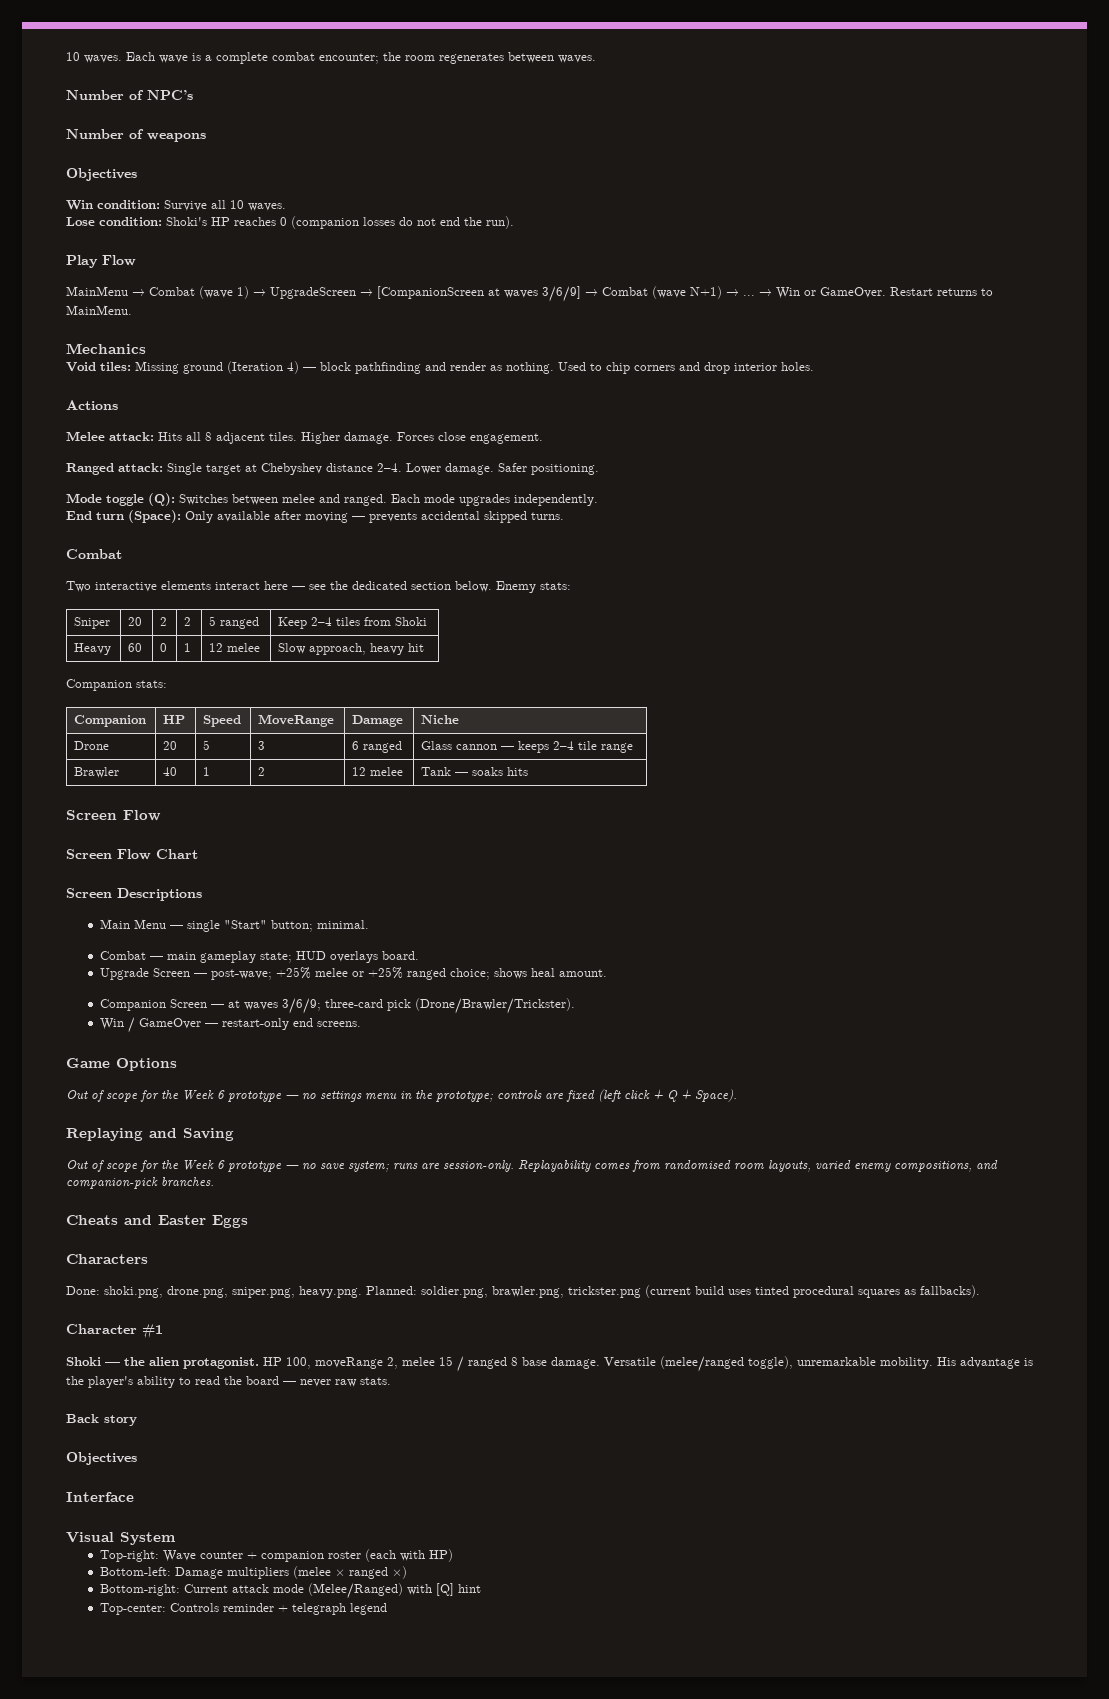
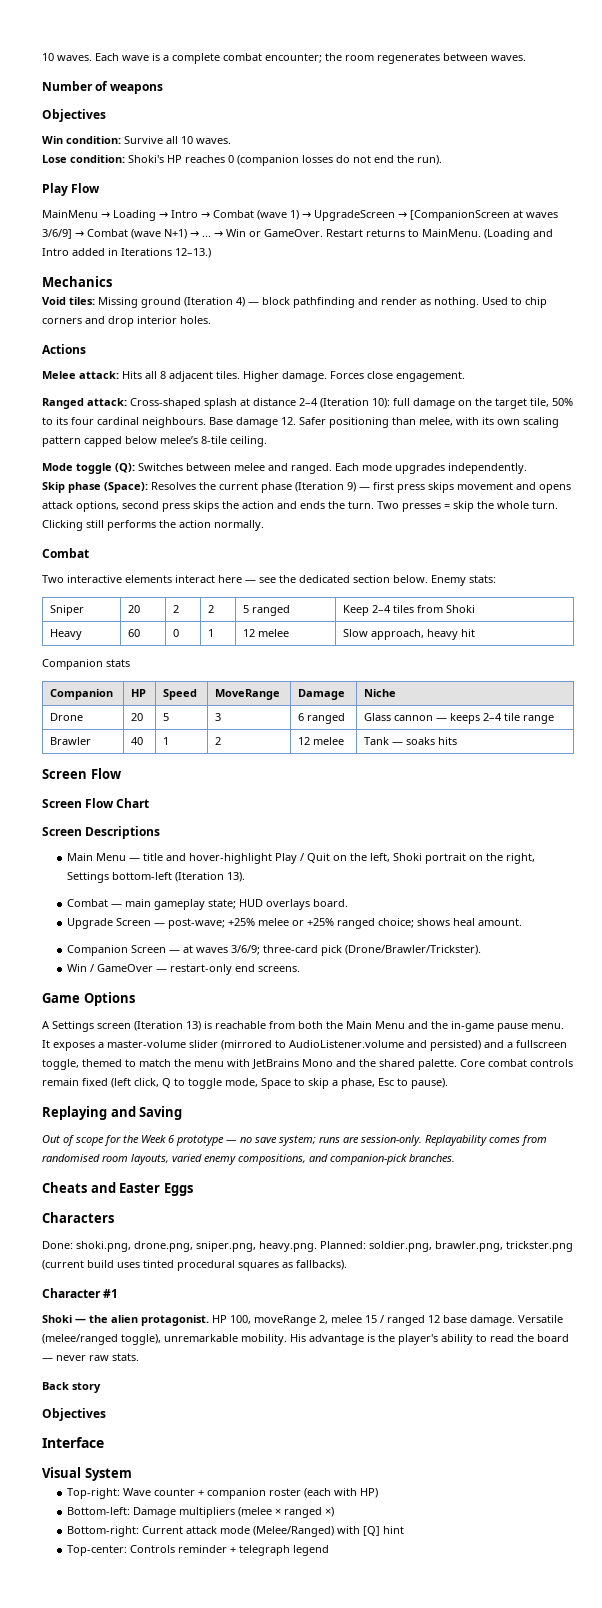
[66,90,193,100] // Number of NPC’s -> (526, 58) none
(145, 292) none -> [113,210,210,221] Loading → Intro →
(132, 310) none -> [484,229,553,240] [42,248,211,258] (Loading and Intro added in Iterations 12–13.)
[167,463,599,475] Single target at Chebyshev distance 2–4. Lower damage. Safer positioning. -> [130,398,573,409] [42,417,559,428] [42,436,267,447] Cross-shaped splash at distance 2–4 (Iteration 10): full damage on the target tile, 50% to its four cardinal neighbours. Base damage 12. Safer positioning than melee, with its own scaling pattern capped below melee’s 8-tile ceiling.
[66,510,564,523] End turn (Space): Only available after moving — prevents accidental skipped turns. -> [42,482,571,493] [42,501,558,512] [42,520,264,531] Skip phase (Space): Resolves the current phase (Iteration 9) — first press skips movement and opens attack options, second press skips the action and ends the turn. Two presses = skip the whole turn. Clicking still performs the action normally.
[136,680,167,688] stats: -> [106,659,130,667] stats
[186,920,369,932] single "Start" button; minimal. -> [142,853,535,864] [66,872,245,883] title and hover-highlight Play / Quit on the left, Shoki portrait on the right, Settings bottom-left (Iteration 13).
[66,1088,737,1102] Out of scope for the Week 6 prototype — no settings menu in the prototype; controls are fixed (left click + Q + Space). -> [42,1021,564,1032] [42,1040,567,1051] [42,1059,573,1070] [42,1078,448,1089] A Settings screen (Iteration 13) is reachable from both the Main Menu and the in-game pause menu. It exposes a master-volume slider (mirrored to AudioListener.volume and persisted) and a fullscreen toggle, themed to match the menu with JetBrains Mono and the shared palette. Core combat controls remain fixed (left click, Q to toggle mode, Space to skip a phase, Esc to pause).
[511,1357,518,1366] 8 -> [428,1315,440,1323] 12

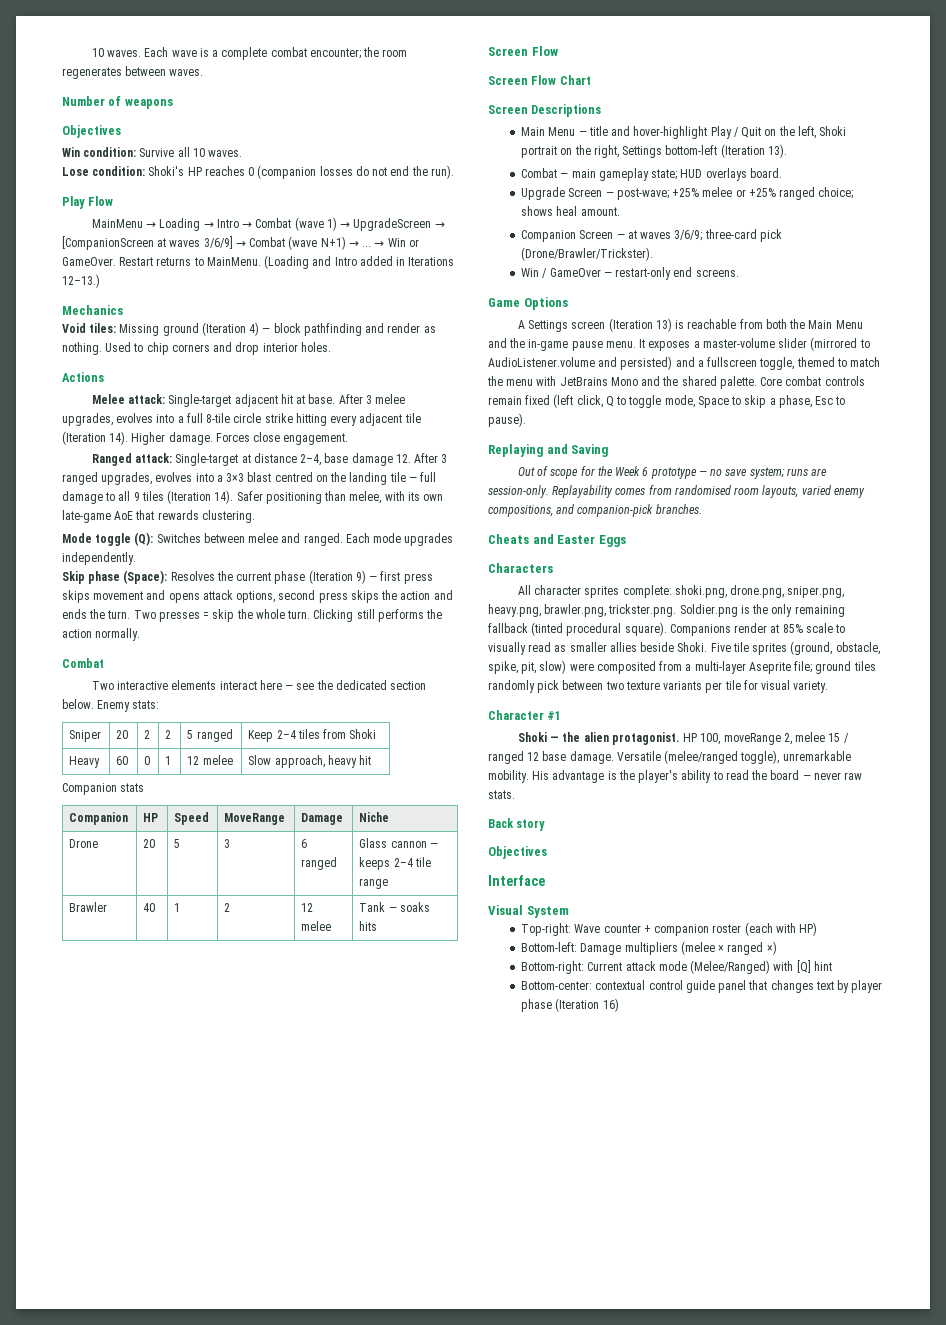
[122,371,240,382] Hits all 8 adjacent tiles. -> [168,394,406,407] [62,413,421,426] [62,431,129,445] Single-target adjacent hit at base. After 3 melee upgrades, evolves into a full 8-tile circle strike hitting every adjacent tile (Iteration 14).
[130,398,573,409] [42,417,296,428] Cross-shaped splash at distance 2–4 (Iteration 10): full damage on the target tile, 50% to its four cardinal neighbours. Base damage 12. -> [175,453,448,466] [62,472,437,485] [62,490,234,504] Single-target at distance 2–4, base damage 12. After 3 ranged upgrades, evolves into a 3×3 blast centred on the landing tile — full damage to all 9 tiles (Iteration 14).
[523,417,559,428] [42,436,267,447] scaling pattern capped below melee’s 8-tile ceiling. -> [62,510,255,523] late-game AoE that rewards clustering.
[42,1241,573,1252] [42,1260,347,1271] Done: shoki.png, drone.png, sniper.png, heavy.png. Planned: soldier.png, brawler.png, trickster.png (current build uses tinted procedural squares as fallbacks). -> [517,585,845,598] [488,604,845,617] [488,622,846,636] [488,641,880,655] [488,660,876,674] [488,680,829,693] All character sprites complete: shoki.png, drone.png, sniper.png, heavy.png, brawler.png, trickster.png. Soldier.png is the only remaining fallback (tinted procedural square). Companions render at 85% scale to visually read as smaller allies beside Shoki. Five tile sprites (ground, obstacle, spike, pit, slow) were composited from a multi-layer Aseprite file; ground tiles randomly pick between two texture variants per tile for visual variety.
[66,1545,329,1556] Top-center: Controls reminder + telegraph legend -> [521,980,883,993] [521,998,619,1012] Bottom-center: contextual control guide panel that changes text by player phase (Iteration 16)

